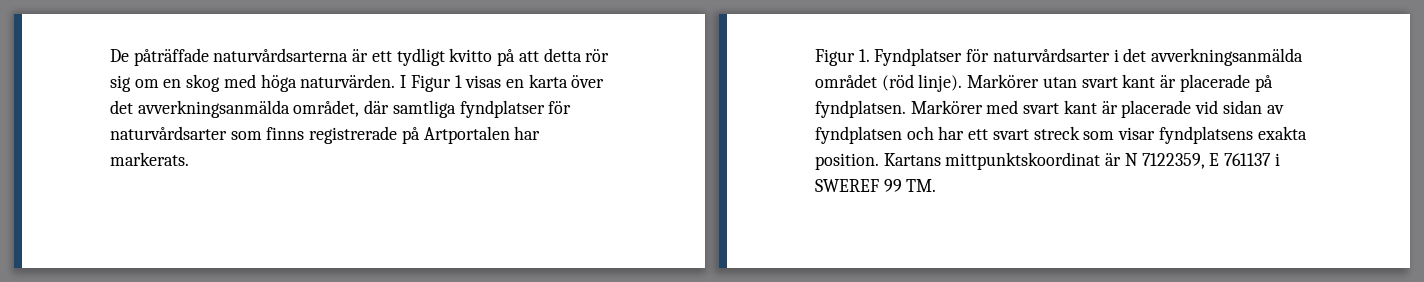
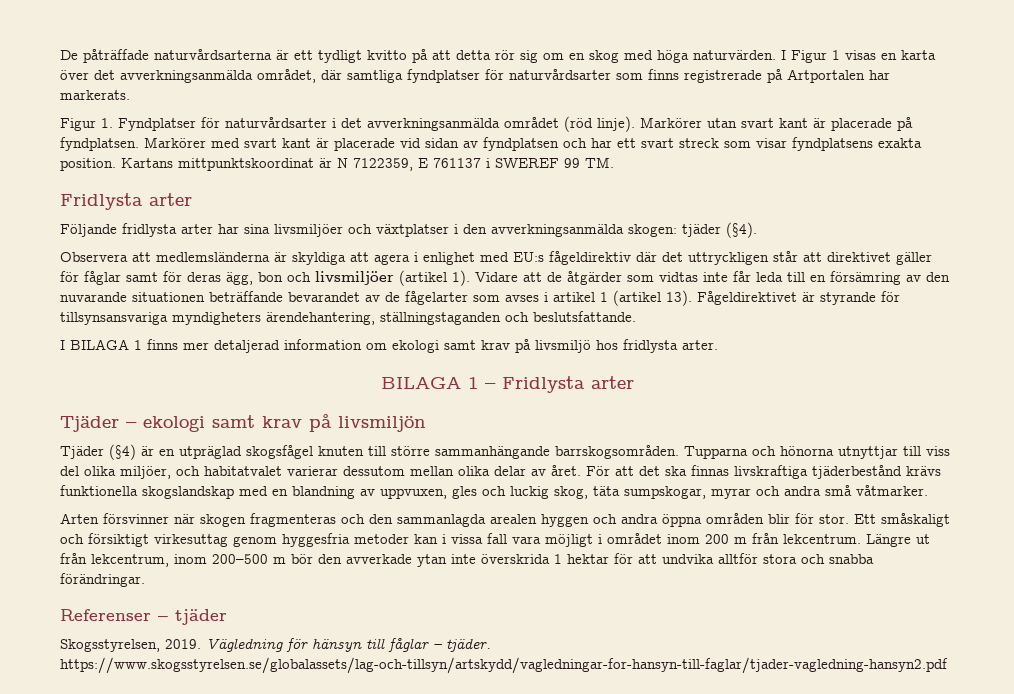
(937, 185) none -> [60,193,192,210] [60,222,757,238] [60,251,932,265] [60,270,950,286] [60,290,900,306] [60,311,636,325] [60,339,718,353] [380,376,634,393] [60,414,426,432] [60,444,950,460] [60,465,941,479] [60,485,928,499] [60,513,950,527] [60,533,930,547] [60,553,874,567] [60,573,145,587] [60,609,227,625] [60,638,491,652] [60,657,948,674] // Fridlysta arter // Följande fridlysta arter har sina livsmiljöer och växtplatser i den avverkningsanmälda skogen: tjäder (§4). // Observera att medlemsländerna är skyldiga att agera i enlighet med EU:s fågeldirektiv där det uttryckligen står att direktivet gäller för fåglar samt för deras ägg, bon och livsmiljöer (artikel 1). Vidare att de åtgärder som vidtas inte får leda till en försämring av den nuvarande situationen beträffande bevarandet av de fågelarter som avses i artikel 1 (artikel 13). Fågeldirektivet är styrande för tillsynsansvariga myndigheters ärendehantering, ställningstaganden och beslutsfattande. // I BILAGA 1 finns mer detaljerad information om ekologi samt krav på livsmiljö hos fridlysta arter. // BILAGA 1 – Fridlysta arter // Tjäder – ekologi samt krav på livsmiljön // Tjäder (§4) är en utpräglad skogsfågel knuten till större sammanhängande barrskogsområden. Tupparna och hönorna utnyttjar till viss del olika miljöer, och habitatvalet varierar dessutom mellan olika delar av året. För att det ska finnas livskraftiga tjäderbestånd krävs funktionella skogslandskap med en blandning av uppvuxen, gles och luckig skog, täta sumpskogar, myrar och andra små våtmarker. // Arten försvinner när skogen fragmenteras och den sammanlagda arealen hyggen och andra öppna områden blir för stor. Ett småskaligt och försiktigt virkesuttag genom hyggesfria metoder kan i vissa fall vara möjligt i området inom 200 m från lekcentrum. Längre ut från lekcentrum, inom 200–500 m bör den avverkade ytan inte överskrida 1 hektar för att undvika alltför stora och snabba förändringar. // Referenser – tjäder // Skogsstyrelsen, 2019. Vägledning för hänsyn till fåglar – tjäder. https://www.skogsstyrelsen.se/globalassets/lag-och-tillsyn/artskydd/vagledningar-for-hansyn-till-faglar/tjader-vagledning-hansyn2.pdf

